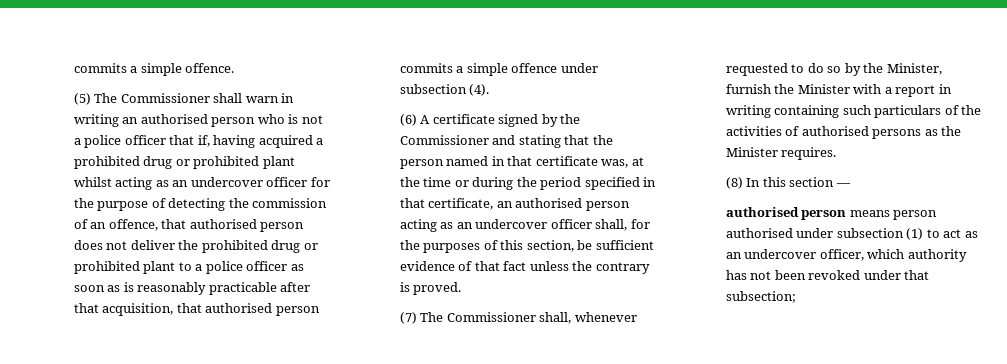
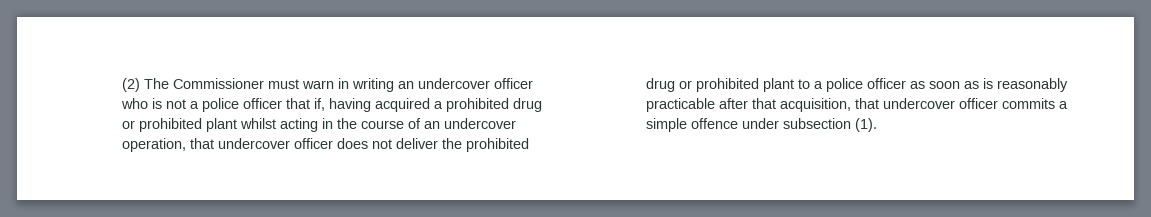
[73,63,235,76] [73,93,243,105] commits a simple offence. // (5) The Commissioner shall -> [122,78,300,92] (2) The Commissioner must
[140,114,256,127] authorised person -> [418,78,534,89] undercover officer
[155,177,330,187] [73,198,328,211] [73,219,305,232] as an undercover officer for the purpose of detecting the commission of an offence, that authorised person -> [322,118,517,129] [122,138,334,152] in the course of an undercover operation, that undercover officer
[205,303,320,316] authorised person -> [883,98,999,109] undercover officer
[469,84,490,96] [399,114,581,127] [399,135,613,148] [399,156,644,169] [399,177,657,190] [399,198,630,211] [399,219,650,232] [399,240,654,253] [399,261,650,274] [399,282,462,295] [399,312,637,324] [725,63,942,76] [725,84,952,97] [725,105,982,118] [725,126,962,139] [725,147,837,160] [725,177,851,189] [725,207,938,220] [725,228,978,240] [725,249,967,262] [725,270,930,280] [725,291,796,303] (4). // (6) A certificate signed by the Commissioner and stating that the person named in that certificate was, at the time or during the period specified in that certificate, an authorised person acting as an undercover officer shall, for the purposes of this section, be sufficient evidence of that fact unless the contrary is proved. // (7) The Commissioner shall, whenever requested to do so by the Minister, furnish the Minister with a report in writing containing such particulars of the activities of authorised persons as the Minister requires. // (8) In this section — // authorised person means person authorised under subsection (1) to act as an undercover officer, which authority has not been revoked under that subsection; -> [855,118,878,132] (1).

